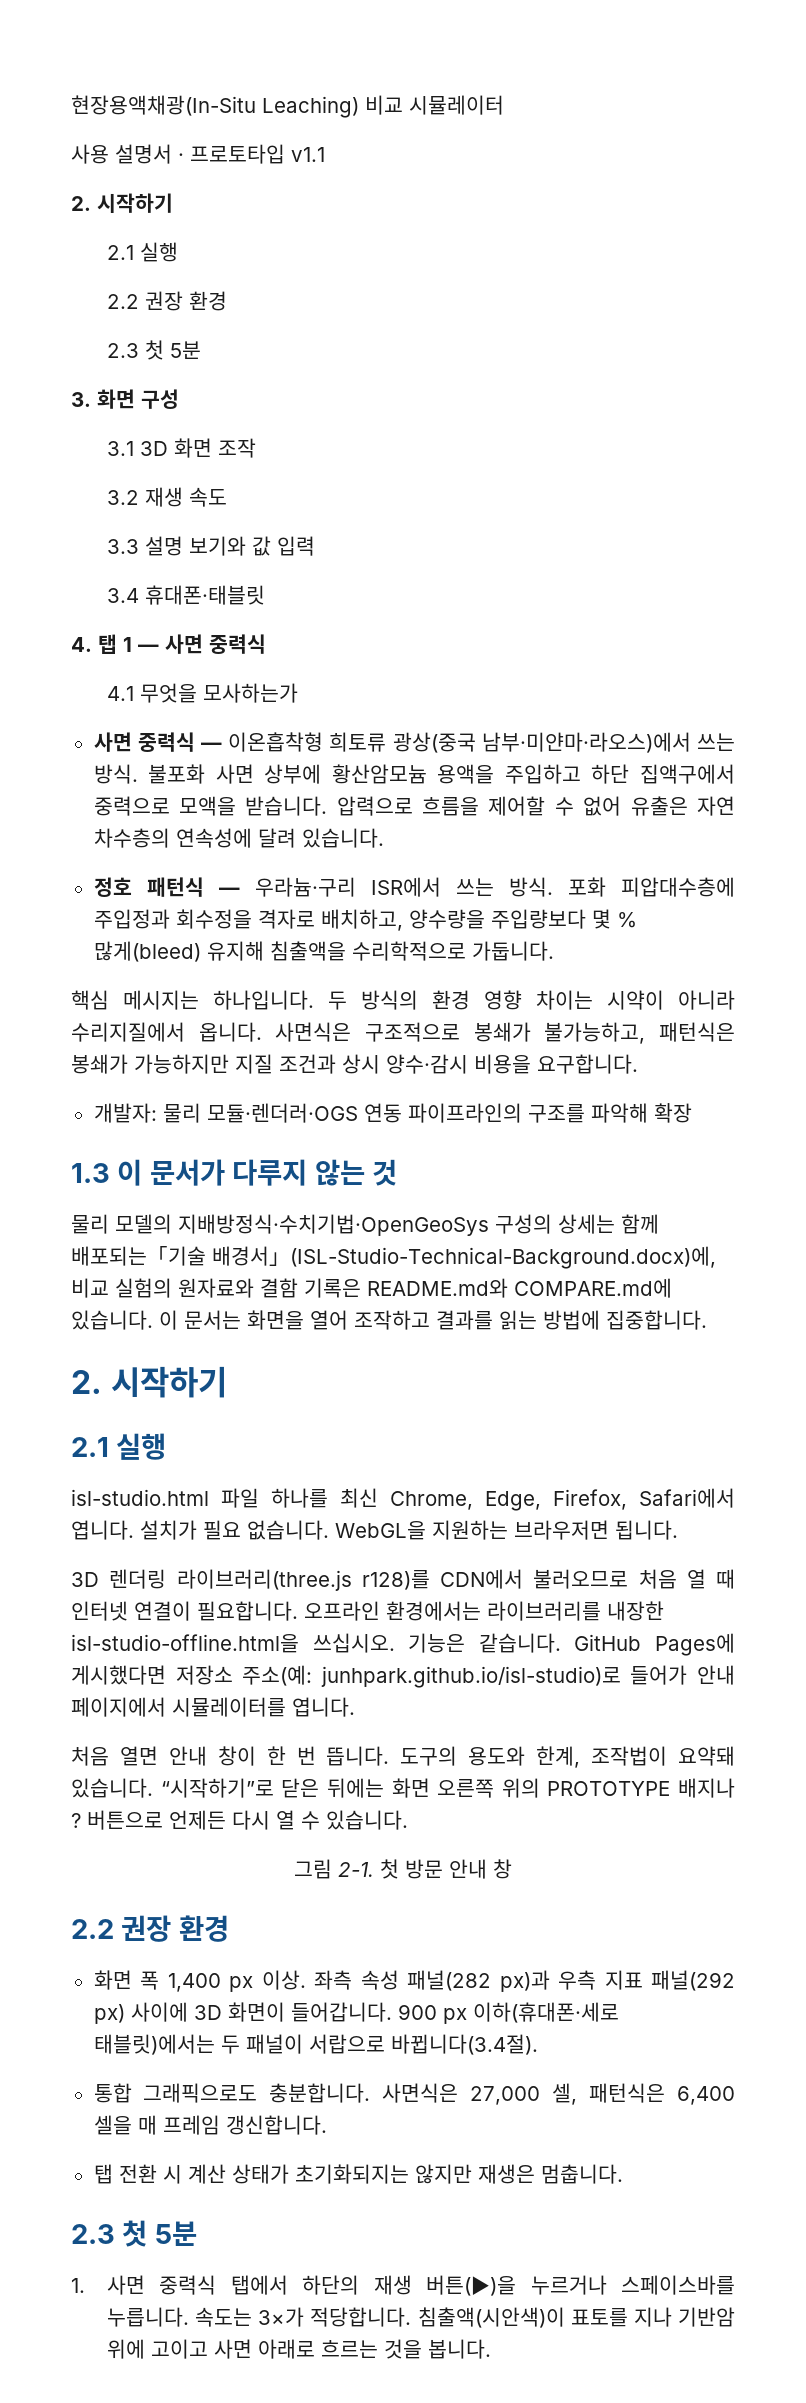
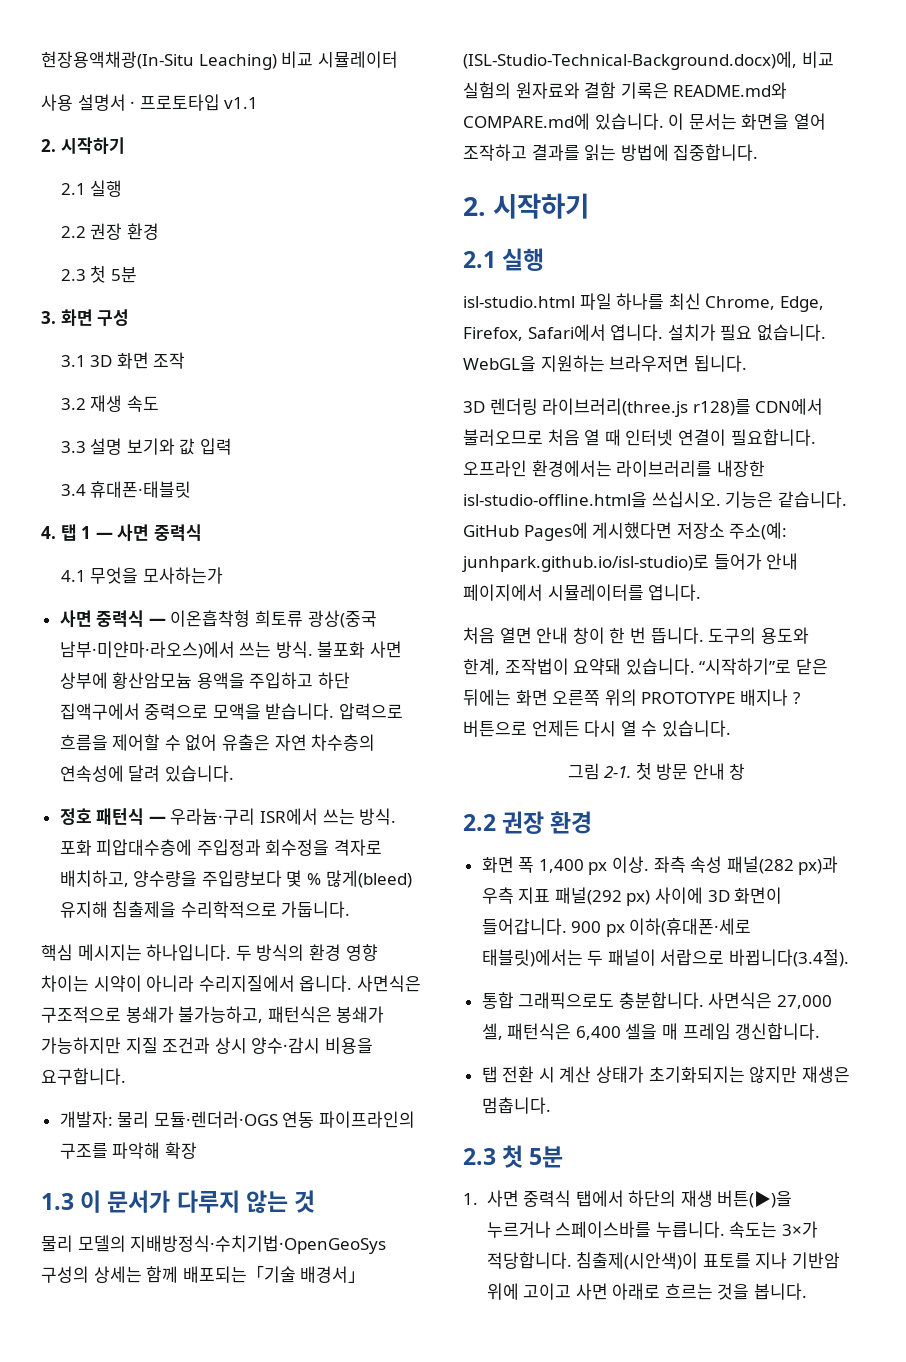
[269,941,346,961] 침출액을 -> [112,901,177,918] 침출제을
[417,2307,565,2328] 침출액(시안색)이 -> [576,1252,699,1270] 침출제(시안색)이

